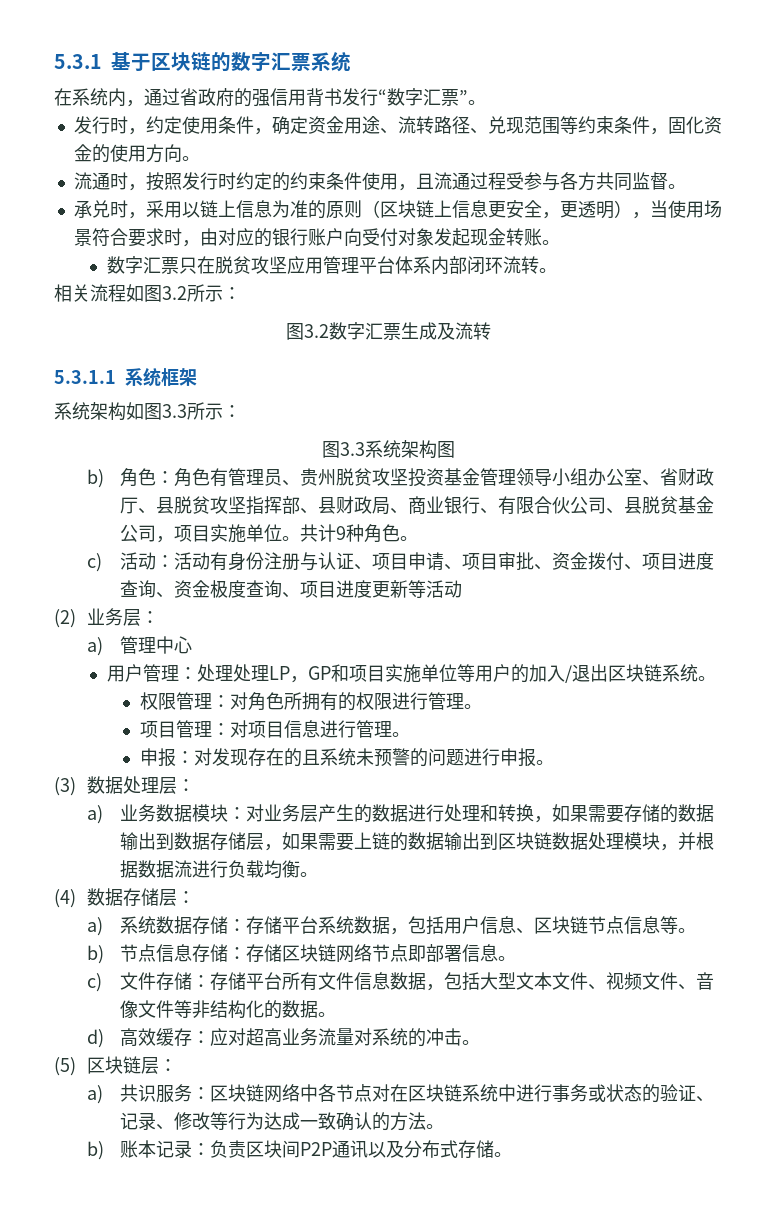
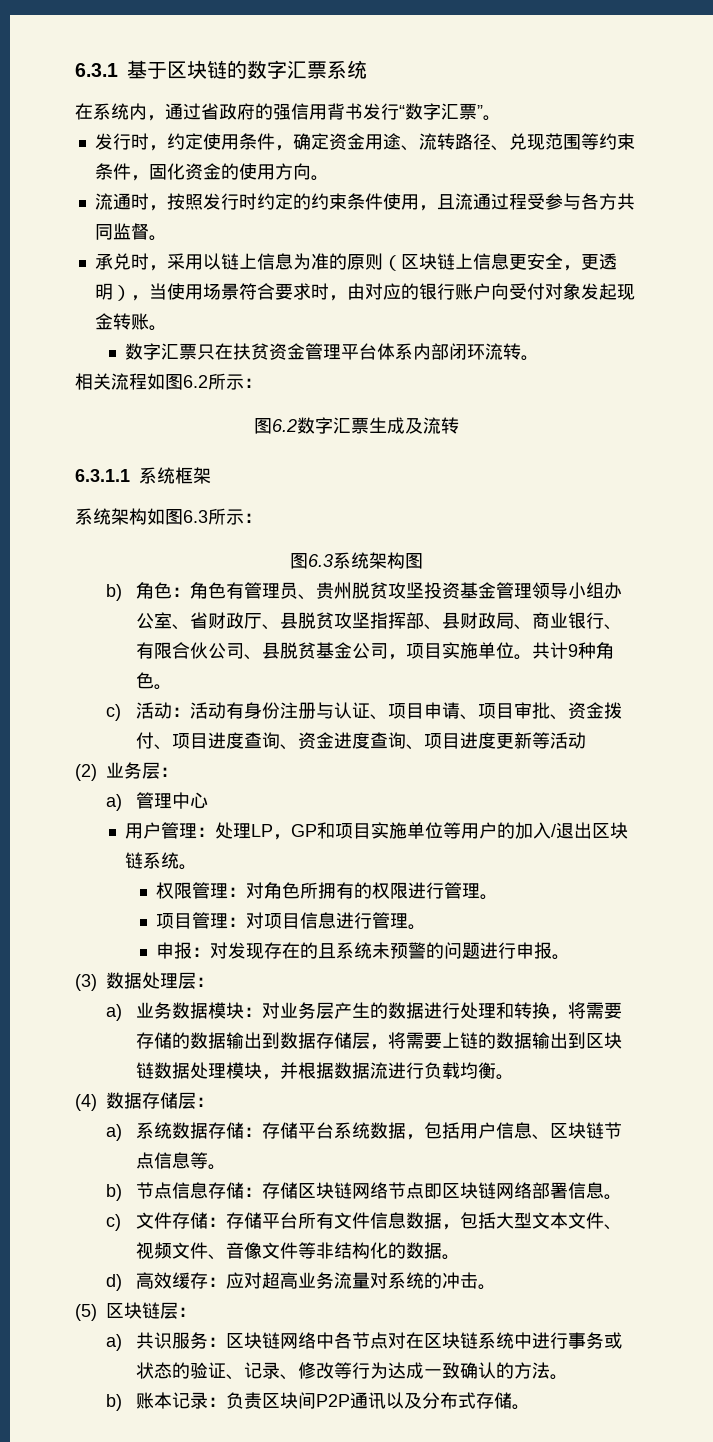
[54,54,102,69] 5.3.1 -> [75,63,118,77] 6.3.1
[214,256,323,274] 脱贫攻坚应用 -> [233,343,306,360] 扶贫资金
[162,284,241,302] [286,323,329,340] 3.2所示： // 图3.2 -> [183,373,262,390] [254,418,297,434] 6.2所示： // 图6.2
[54,370,116,384] 5.3.1.1 -> [75,469,130,482] 6.3.1.1
[162,402,241,420] [322,441,365,458] 3.3所示： // 图3.3 -> [183,508,262,525] [290,553,333,569] 6.3所示： // 图6.3
[209,580,228,598] 极 -> [334,732,353,749] 进
[232,664,269,682] 处理 -> (252, 831) none
[551,804,588,822] 如果 -> [568,1002,587,1019] 将
[281,832,318,850] 如果 -> [388,1032,407,1049] 将
(426, 953) none -> [442,1182,533,1199] 区块链网络

